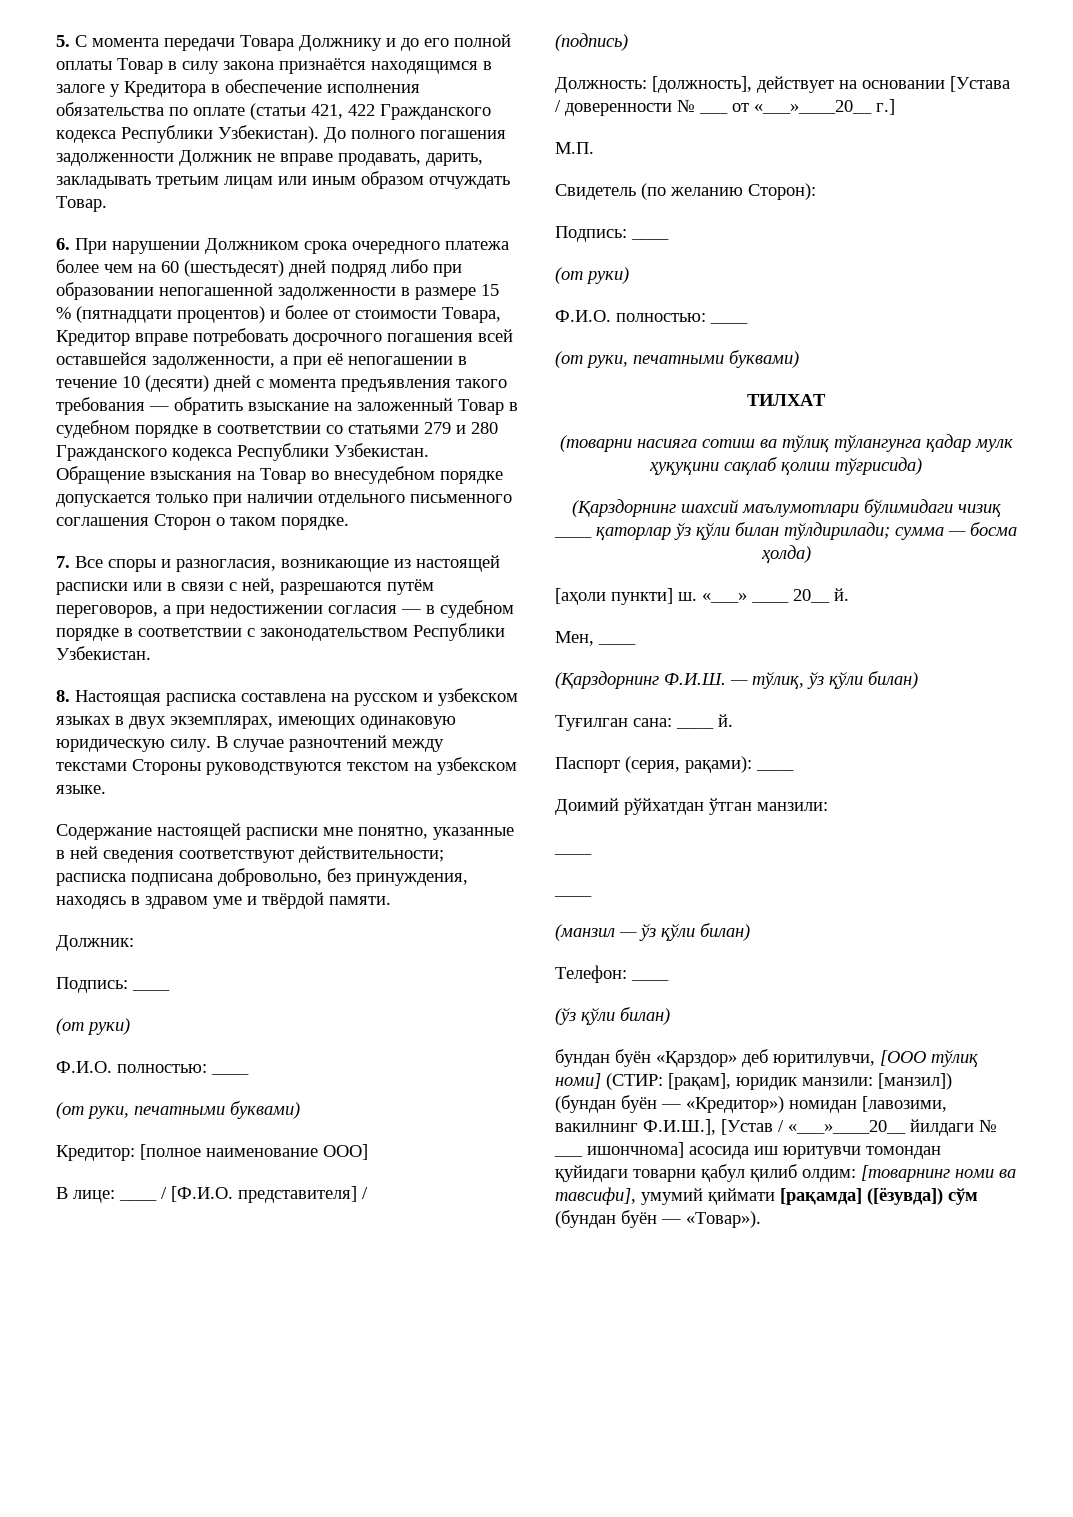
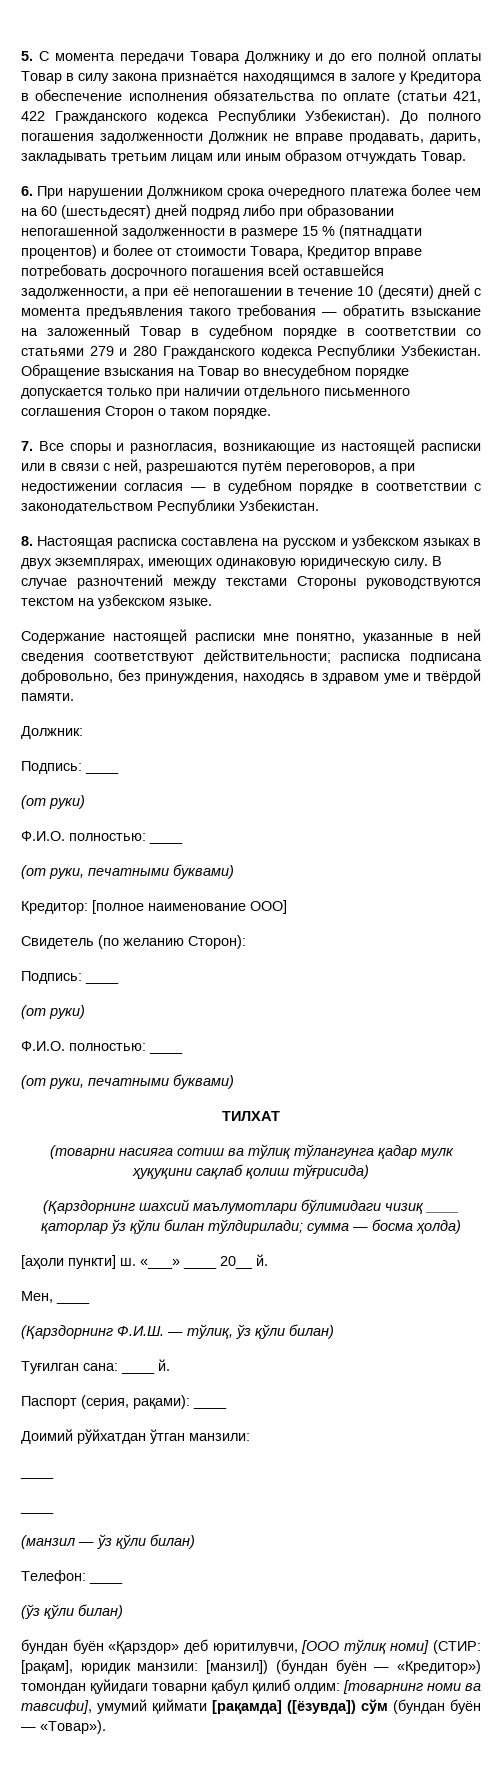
[56,1187,157,1203] [161,1186,368,1203] [555,33,628,51] [555,76,1010,93] [555,99,695,116] [699,112,728,114] [732,99,895,115] [555,142,594,154] // В лице: ____ / [Ф.И.О. представителя] / // (подпись) // Должность: [должность], действует на основании [Устава / доверенности № ___ от «___»____20__ г.] // М.П. -> (287, 907) none
[789,1096,947,1113] [555,1119,997,1136] [554,1142,861,1159] номидан [лавозими, вакилнинг Ф.И.Ш.], [Устав / «___»____20__ йилдаги № ___ ишончнома] асосида иш юритувчи -> (482, 1667) none

